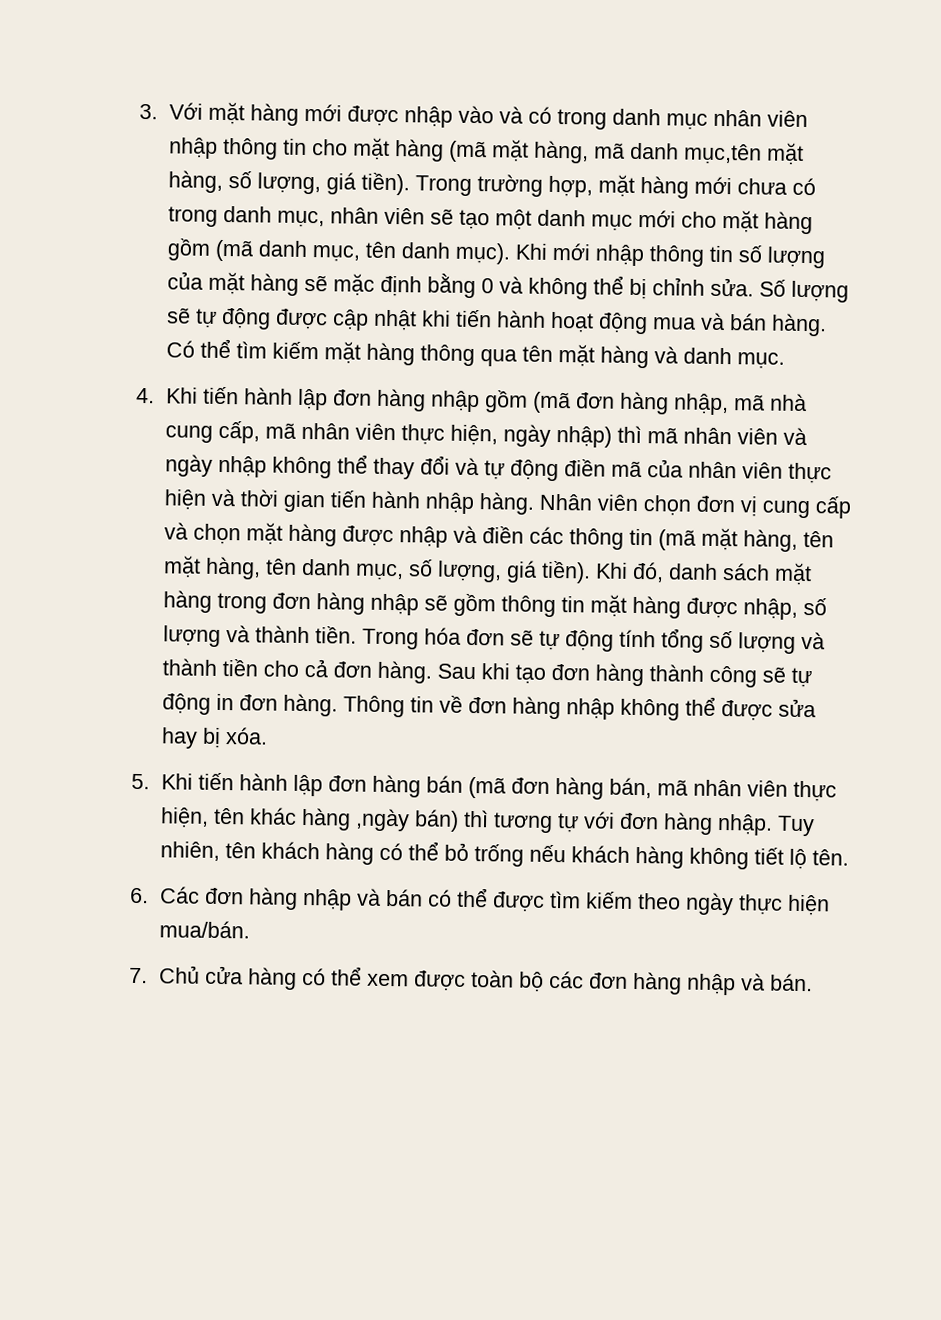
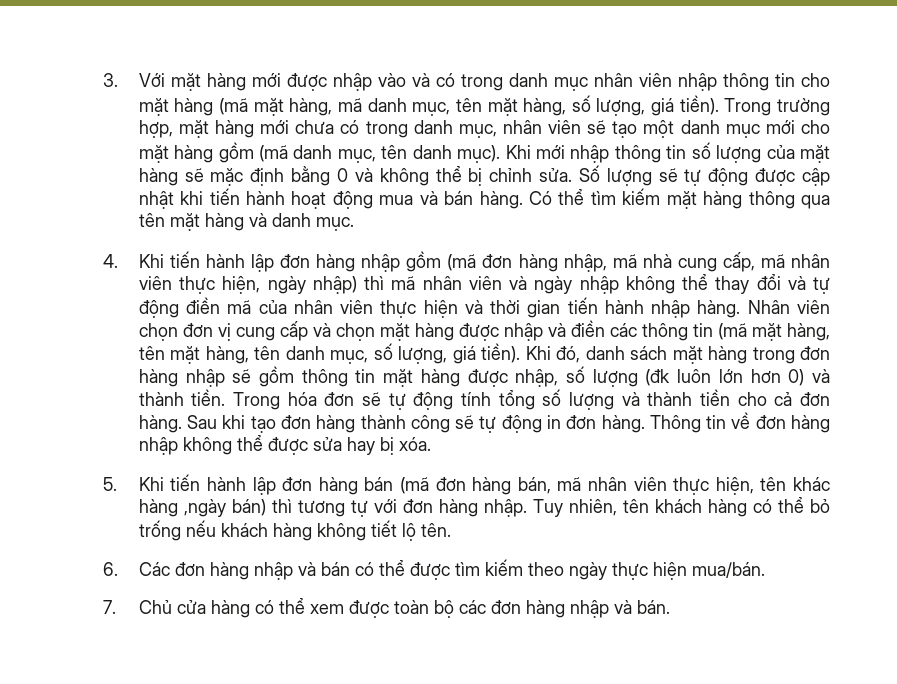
[683,143,763,165] mục,tên -> [412,98,482,116] mục, tên
(222, 636) none -> [645,369,805,386] (đk luôn lớn hơn 0)

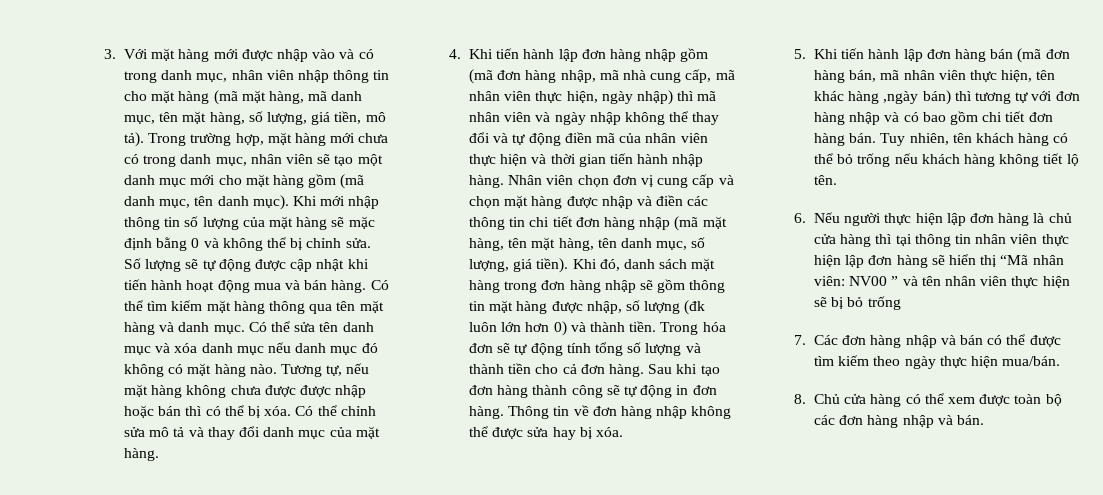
[553,77,588,91] mục -> [196,73,228,82] mục,
[679,95,719,115] tiền). -> [334,111,386,124] [124,132,145,147] tiền, mô tả).
(354, 224) none -> [248,321,374,332] [124,342,378,355] [124,363,370,377] [124,384,367,398] [124,405,376,418] [124,426,380,440] [124,448,160,461] Có thể sửa tên danh mục và xóa danh mục nếu danh mục đó không có mặt hàng nào. Tương tự, nếu mặt hàng không chưa được được nhập hoặc bán thì có thể bị xóa. Có thể chỉnh sửa mô tả và thay đổi danh mục của mặt hàng.
(713, 330) none -> [529,216,671,230] chi tiết đơn hàng nhập
[483,499,527,517] nhập. -> [849,111,1053,125] [814,133,877,146] nhập và có bao gồm chi tiết đơn hàng bán.
(118, 569) none -> [814,212,1072,226] [814,234,1069,247] [814,254,1064,268] [814,276,1070,288] [814,296,901,310] [794,335,807,345] Nếu người thực hiện lập đơn hàng là chủ cửa hàng thì tại thông tin nhân viên thực hiện lập đơn hàng sẽ hiển thị “Mã nhân viên: NV00 ” và tên nhân viên thực hiện sẽ bị bỏ trống // 7.
[102,600,116,614] 7. -> [794,394,807,404] 8.

